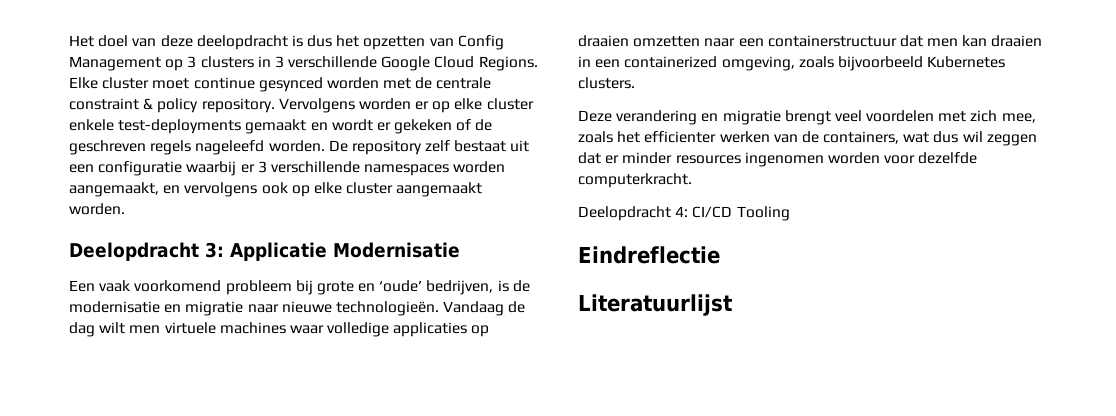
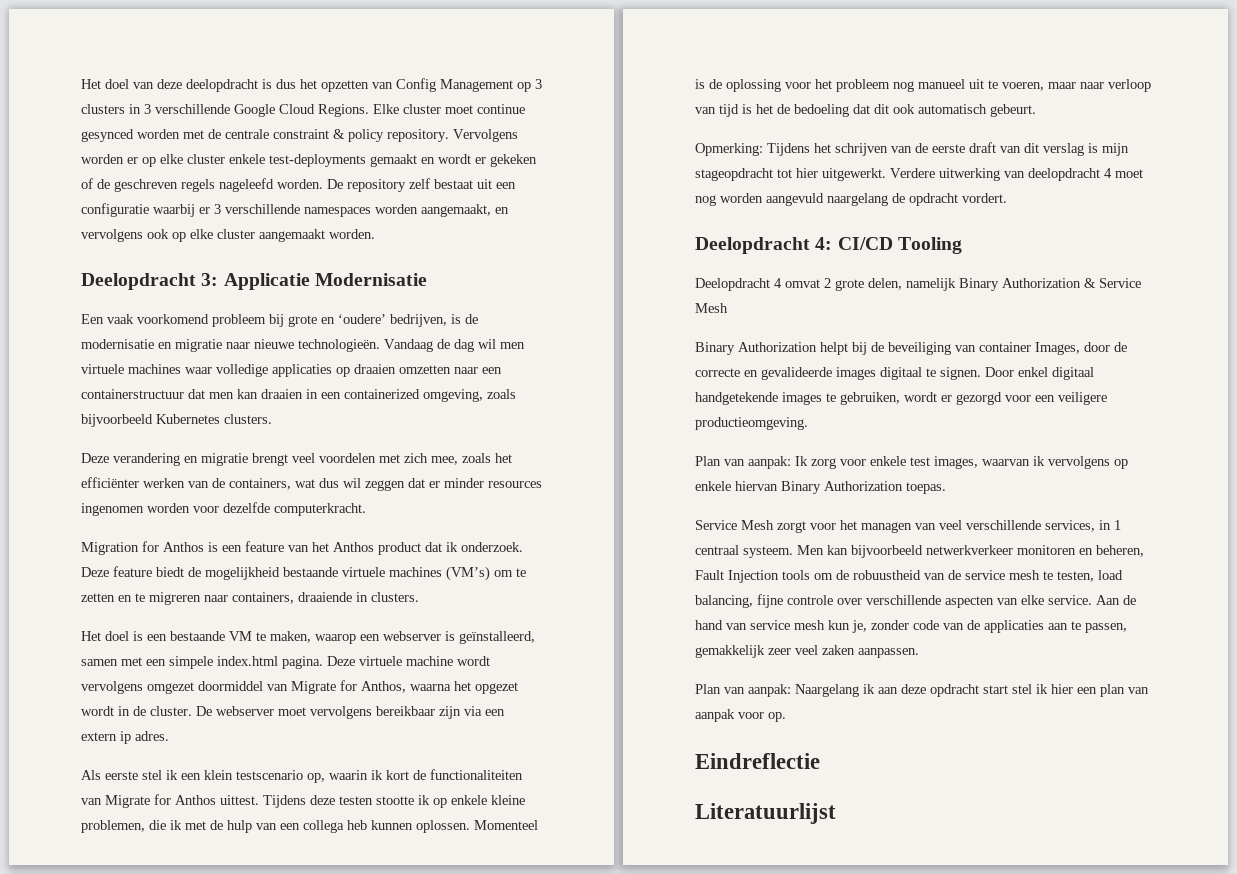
[379,280,423,292] ‘oude’ -> [338,314,386,324] ‘oudere’
[99,322,126,334] wilt -> [478,339,496,349] wil
[644,131,717,143] efficienter -> [81,477,139,488] efficiënter
[578,206,790,221] Deelopdracht 4: CI/CD Tooling -> [81,541,523,555] [81,566,526,581] [81,592,419,605] [81,631,535,644] [81,656,490,669] [81,680,518,694] [81,706,505,719] [81,731,169,744] [81,769,523,783] [81,794,525,808] [81,820,538,833] [695,79,1151,92] [695,104,1036,117] [695,142,1129,156] [695,168,1143,181] [695,193,1007,206] [695,237,962,254] [695,278,1141,291] [695,303,728,313] [695,342,1127,355] [695,367,1094,380] [695,392,1107,405] [695,417,808,430] [695,456,1128,469] [695,481,946,494] [695,520,1121,533] [695,545,1144,558] [695,570,1123,583] [695,594,1136,608] [695,620,1127,633] [695,645,919,658] [695,684,1149,697] [695,709,786,722] Migration for Anthos is een feature van het Anthos product dat ik onderzoek. Deze feature biedt de mogelijkheid bestaande virtuele machines (VM’s) om te zetten en te migreren naar containers, draaiende in clusters. // Het doel is een bestaande VM te maken, waarop een webserver is geïnstalleerd, samen met een simpele index.html pagina. Deze virtuele machine wordt vervolgens omgezet doormiddel van Migrate for Anthos, waarna het opgezet wordt in de cluster. De webserver moet vervolgens bereikbaar zijn via een extern ip adres. // Als eerste stel ik een klein testscenario op, waarin ik kort de functionaliteiten van Migrate for Anthos uittest. Tijdens deze testen stootte ik op enkele kleine problemen, die ik met de hulp van een collega heb kunnen oplossen. Momenteel is de oplossing voor het probleem nog manueel uit te voeren, maar naar verloop van tijd is het de bedoeling dat dit ook automatisch gebeurt. // Opmerking: Tijdens het schrijven van de eerste draft van dit verslag is mijn stageopdracht tot hier uitgewerkt. Verdere uitwerking van deelopdracht 4 moet nog worden aangevuld naargelang de opdracht vordert. // Deelopdracht 4: CI/CD Tooling // Deelopdracht 4 omvat 2 grote delen, namelijk Binary Authorization & Service Mesh // Binary Authorization helpt bij de beveiliging van container Images, door de correcte en gevalideerde images digitaal te signen. Door enkel digitaal handgetekende images te gebruiken, wordt er gezorgd voor een veiligere productieomgeving. // Plan van aanpak: Ik zorg voor enkele test images, waarvan ik vervolgens op enkele hiervan Binary Authorization toepas. // Service Mesh zorgt voor het managen van veel verschillende services, in 1 centraal systeem. Men kan bijvoorbeeld netwerkverkeer monitoren en beheren, Fault Injection tools om de robuustheid van de service mesh te testen, load balancing, fijne controle over verschillende aspecten van elke service. Aan de hand van service mesh kun je, zonder code van de applicaties aan te passen, gemakkelijk zeer veel zaken aanpassen. // Plan van aanpak: Naargelang ik aan deze opdracht start stel ik hier een plan van aanpak voor op.

